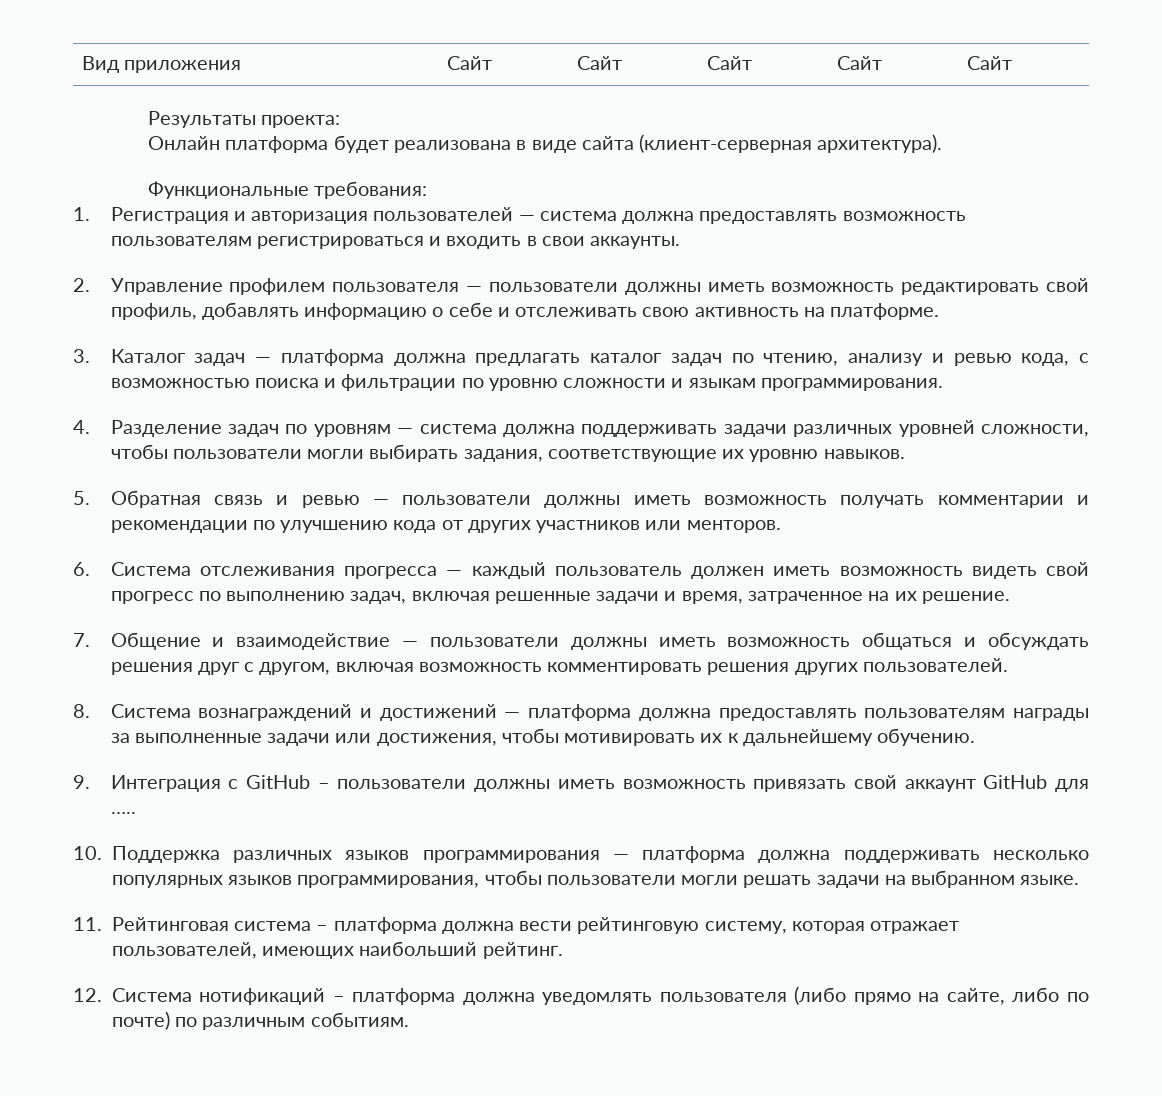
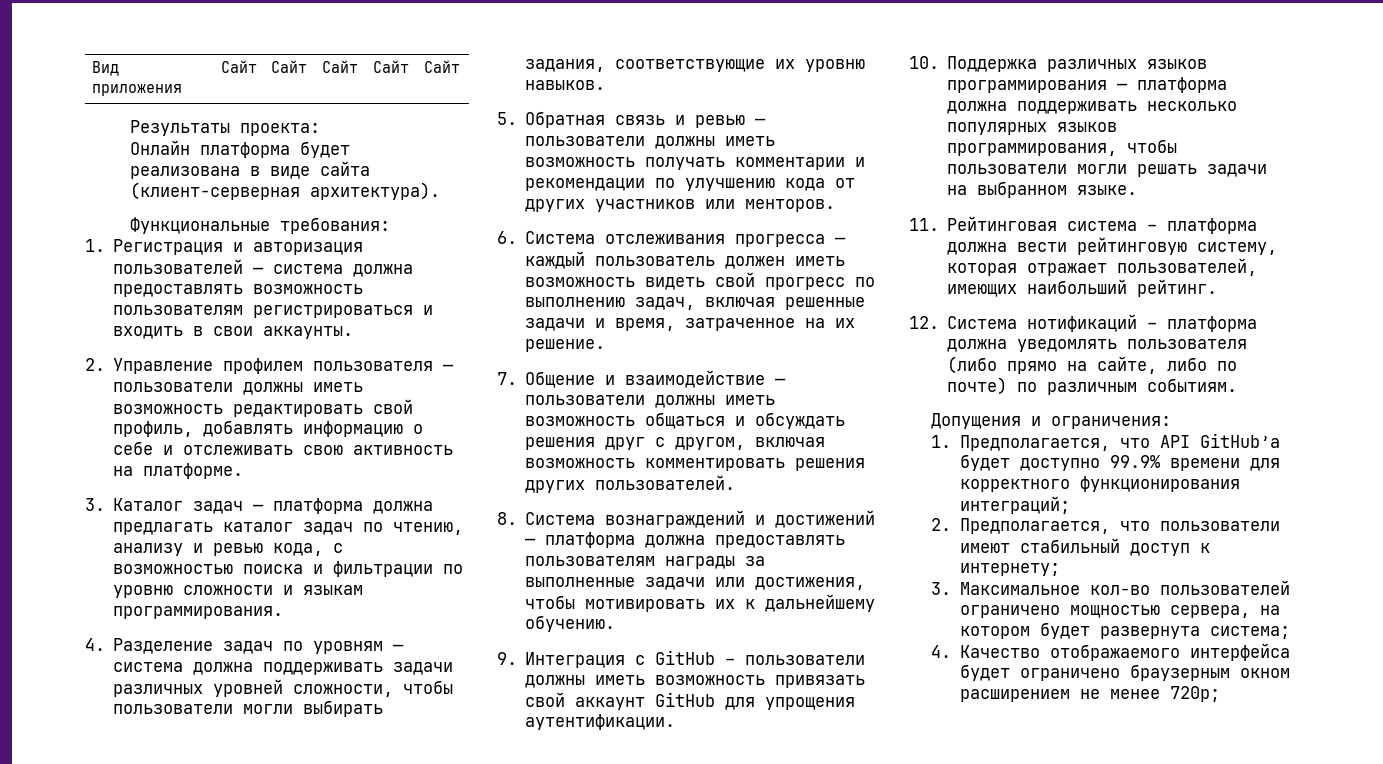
[110,812,136,814] ….. -> [765,697,856,710] [525,714,676,730] упрощения аутентификации.
(409, 1019) none -> [931,413,1172,429] [931,433,1280,451] [959,454,1280,471] [959,476,1240,492] [959,496,1070,514] [931,518,1280,534] [959,538,1210,556] [959,563,1060,576] [931,580,1290,595] [959,605,1280,618] [959,622,1290,639] [931,643,1290,661] [959,664,1290,681] [959,686,1220,702] // Допущения и ограничения: // 1. Предполагается, что API GitHub’а будет доступно 99.9% времени для корректного функционирования интеграций; // 2. Предполагается, что пользователи имеют стабильный доступ к интернету; // 3. Максимальное кол-во пользователей ограничено мощностью сервера, на котором будет развернута система; // 4. Качество отображаемого интерфейса будет ограничено браузерным окном расширением не менее 720p;

